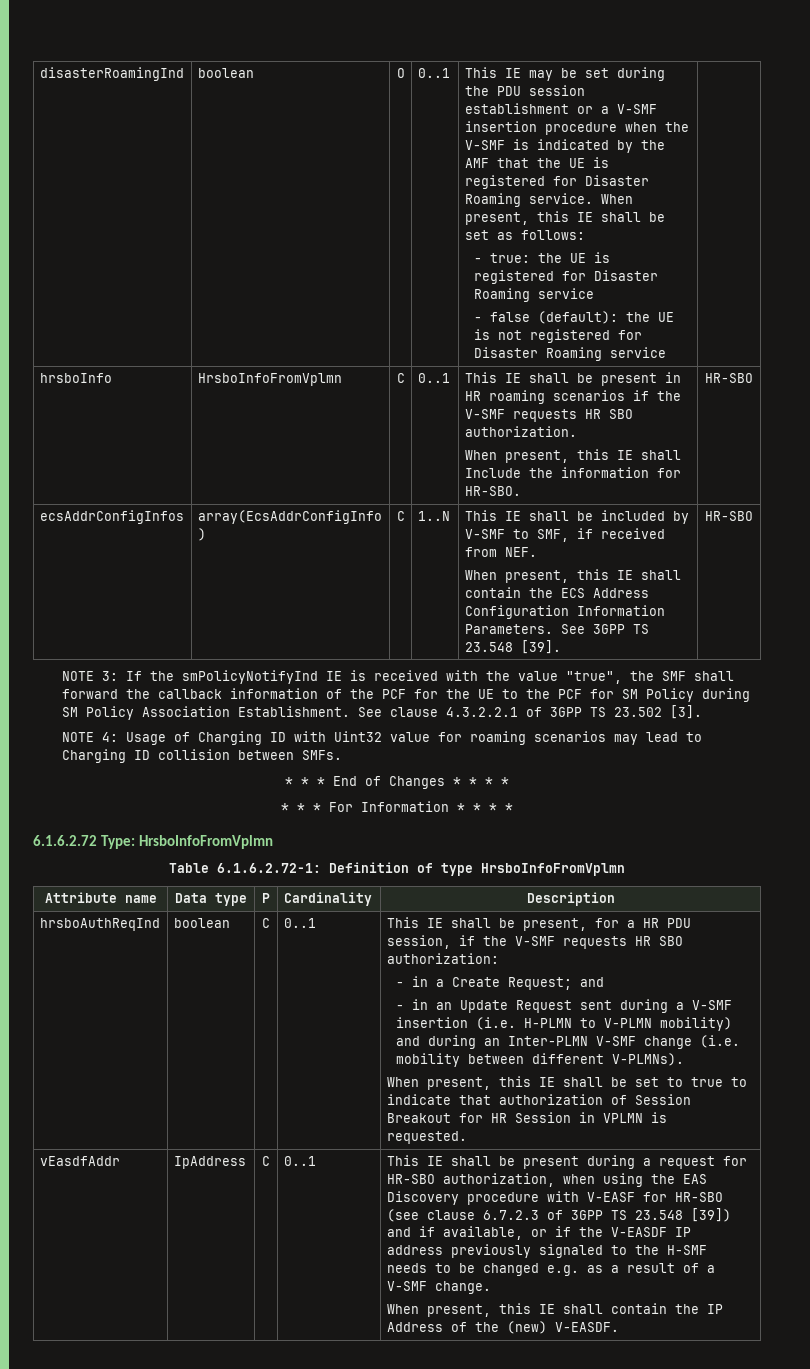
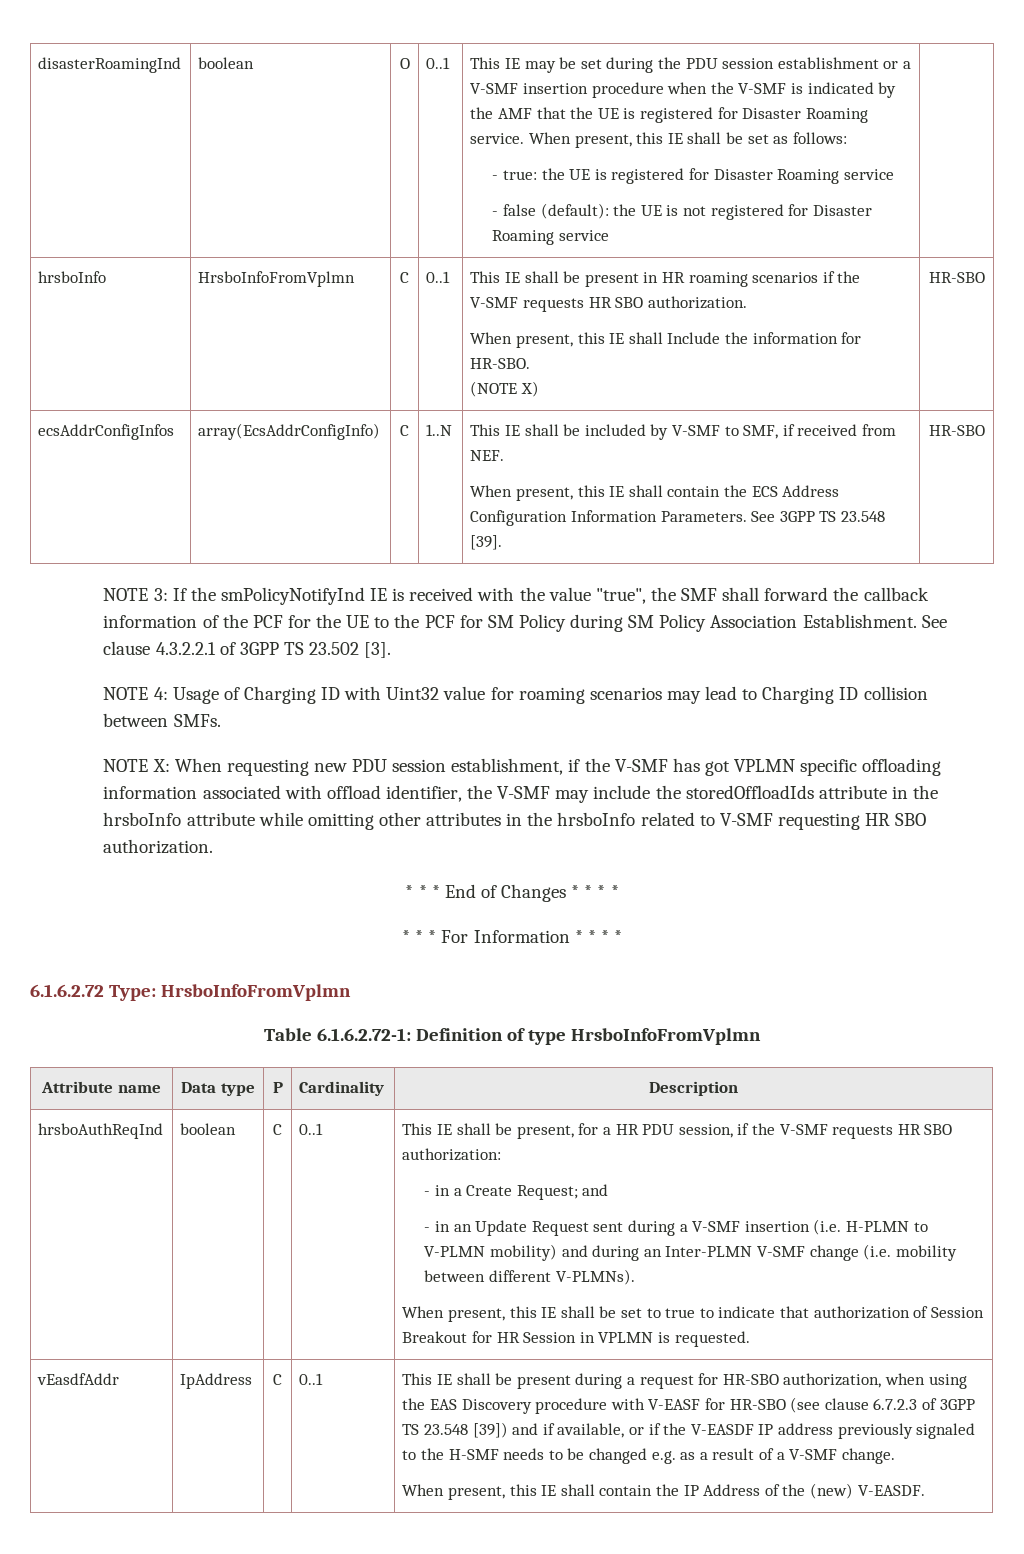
(521, 491) none -> [470,381,540,397] // (NOTE X)
(343, 755) none -> [103,758,942,776] [103,785,939,803] [103,812,927,830] [103,839,214,854] // NOTE X: When requesting new PDU session establishment, if the V-SMF has got VPLMN specific offloading information associated with offload identifier, the V-SMF may include the storedOffloadIds attribute in the hrsboInfo attribute while omitting other attributes in the hrsboInfo related to V-SMF requesting HR SBO authorization.

